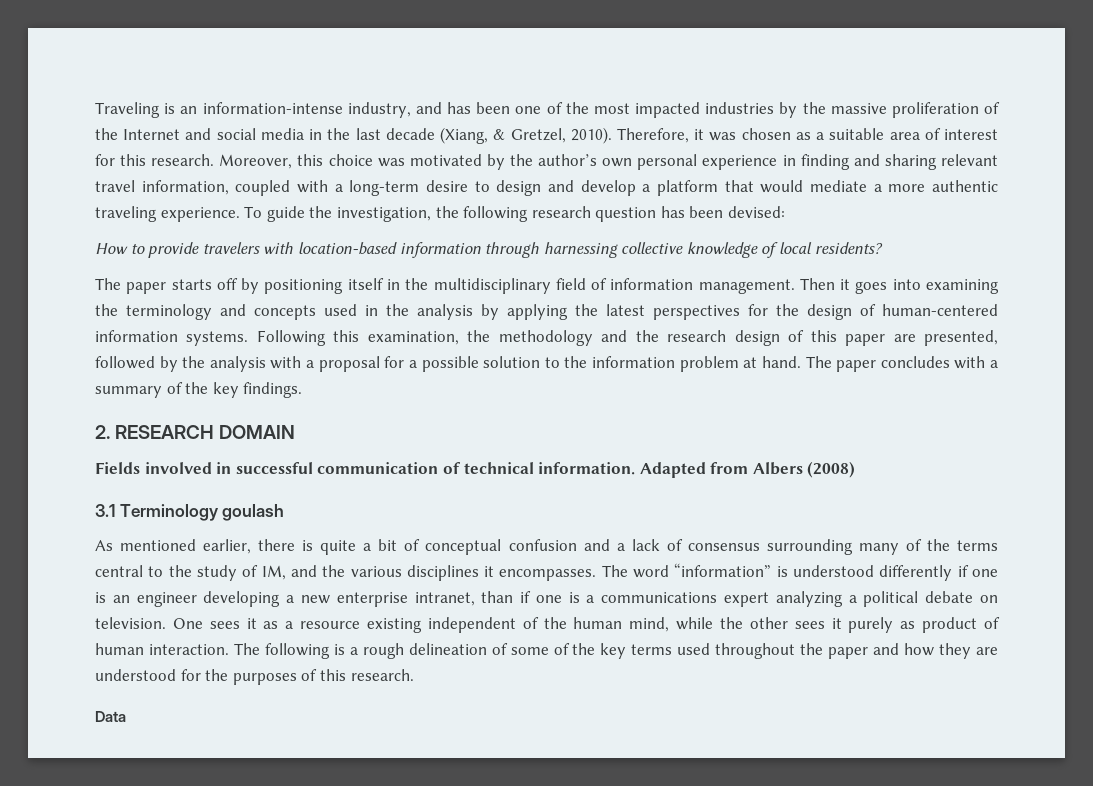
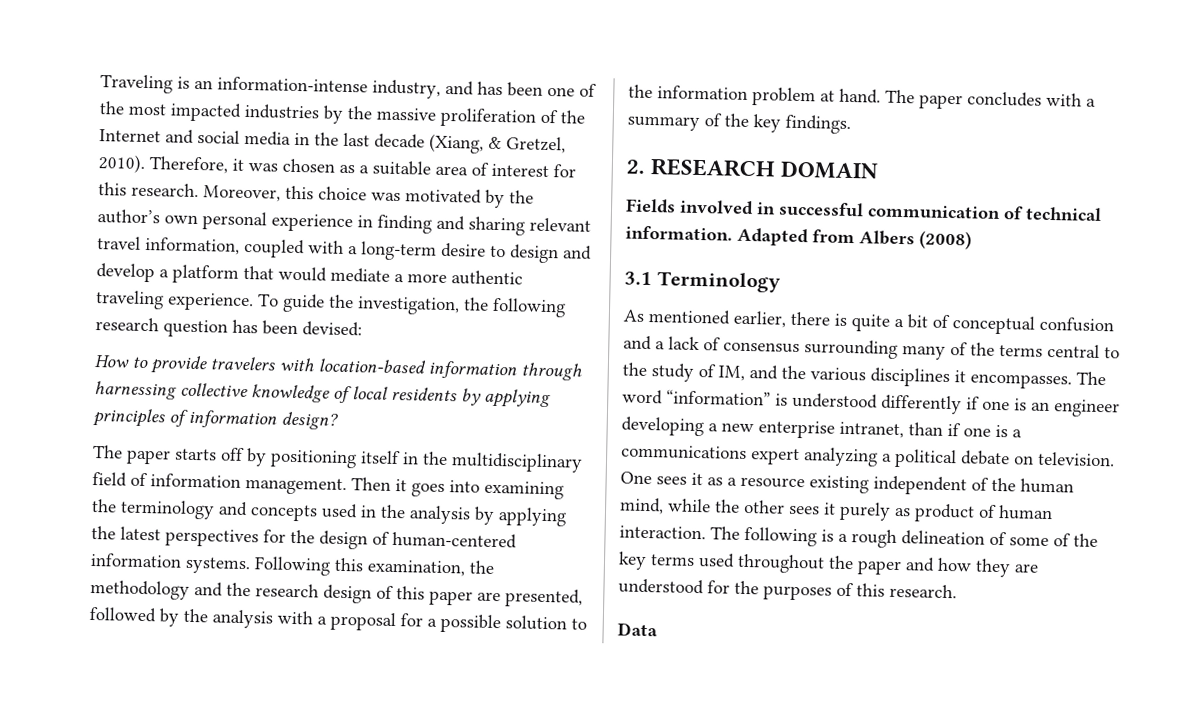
[814,242,883,254] residents? -> [391,386,551,409] [92,407,338,430] residents by applying principles of information design?
[222,504,285,521] goulash -> (781, 282) none

